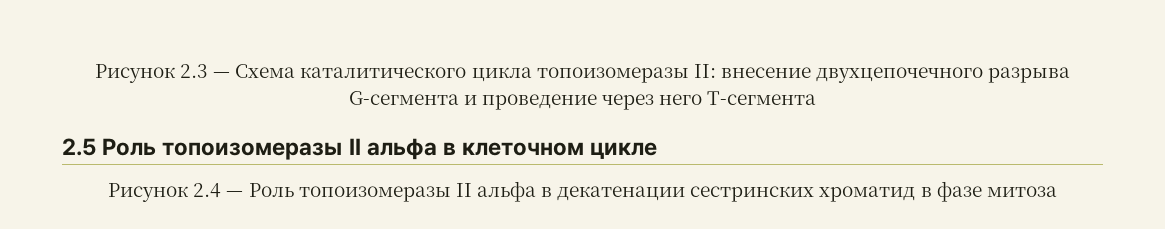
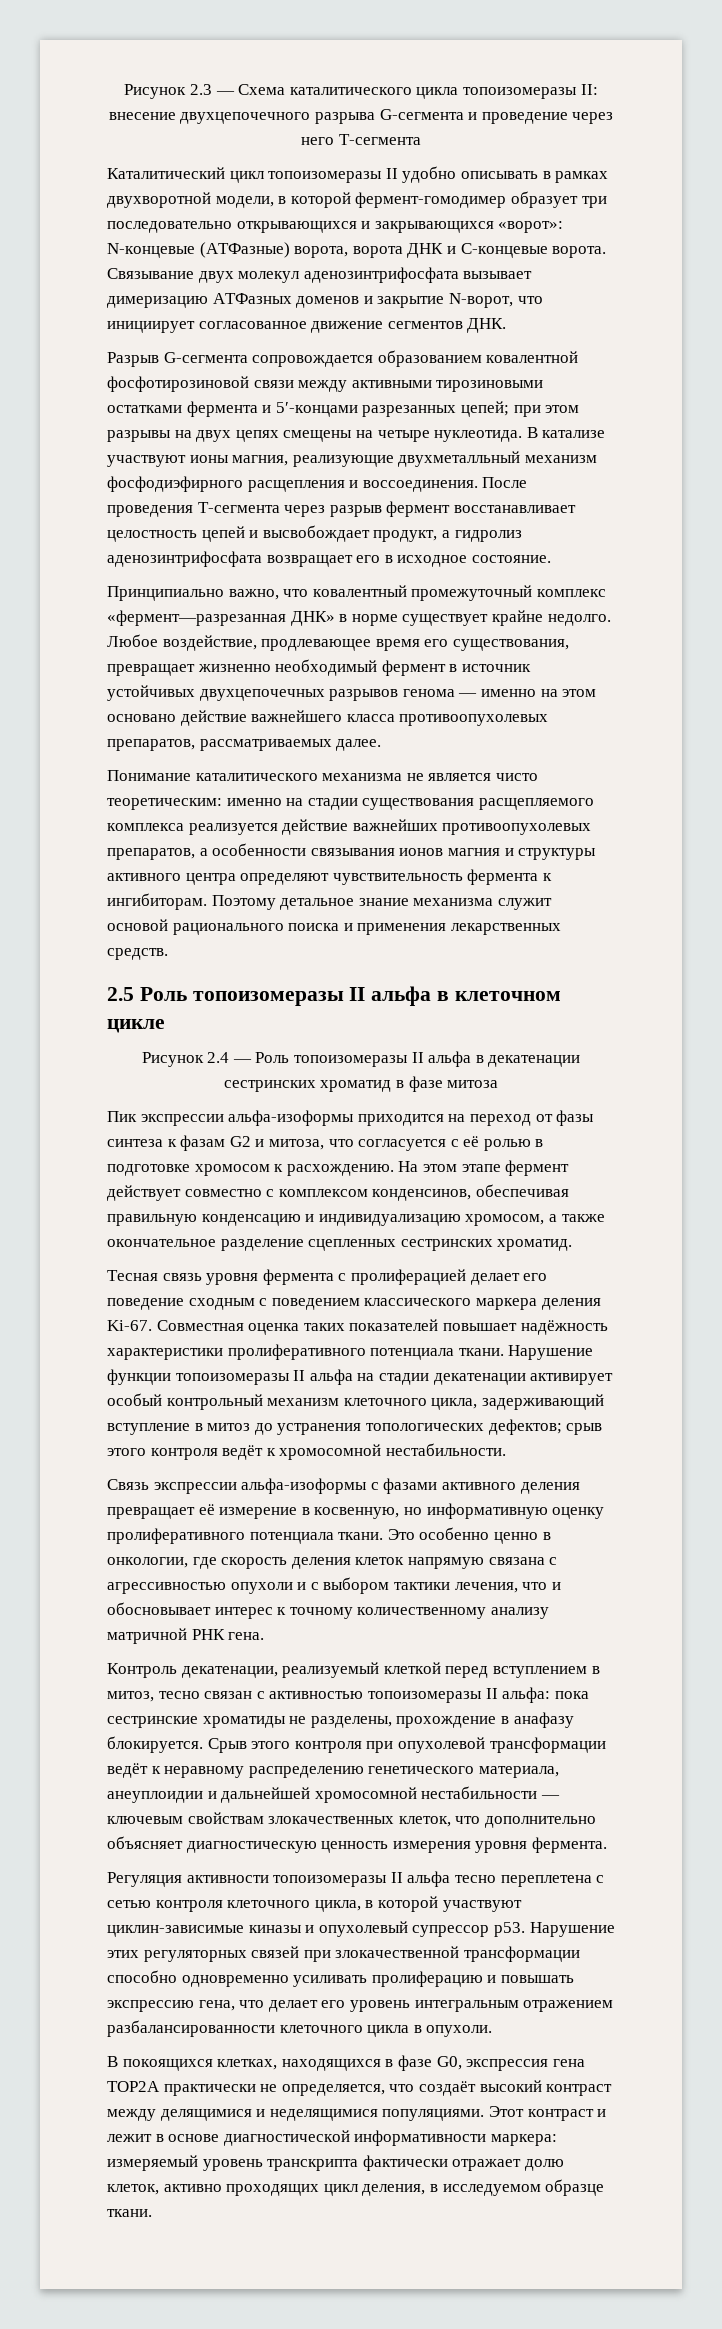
(817, 98) none -> [107,166,609,183] [107,191,607,208] [107,221,564,233] [107,242,607,258] [107,267,533,283] [107,293,543,308] [107,318,507,333] [107,350,579,367] [107,376,544,392] [107,401,580,417] [107,427,606,442] [107,451,597,467] [107,476,528,492] [107,501,576,517] [107,525,522,542] [107,551,551,567] [107,585,606,601] [107,610,611,626] [107,634,569,651] [107,659,531,676] [107,685,597,701] [107,710,549,726] [107,739,382,751] [107,770,538,781] [107,798,594,810] [107,819,592,835] [107,843,597,860] [107,869,552,885] [107,893,552,910] [107,919,561,935] [107,948,168,960] // Каталитический цикл топоизомеразы II удобно описывать в рамках двухворотной модели, в которой фермент-гомодимер образует три последовательно открывающихся и закрывающихся «ворот»: N-концевые (АТФазные) ворота, ворота ДНК и C-концевые ворота. Связывание двух молекул аденозинтрифосфата вызывает димеризацию АТФазных доменов и закрытие N-ворот, что инициирует согласованное движение сегментов ДНК. // Разрыв G-сегмента сопровождается образованием ковалентной фосфотирозиновой связи между активными тирозиновыми остатками фермента и 5′-концами разрезанных цепей; при этом разрывы на двух цепях смещены на четыре нуклеотида. В катализе участвуют ионы магния, реализующие двухметалльный механизм фосфодиэфирного расщепления и воссоединения. После проведения T-сегмента через разрыв фермент восстанавливает целостность цепей и высвобождает продукт, а гидролиз аденозинтрифосфата возвращает его в исходное состояние. // Принципиально важно, что ковалентный промежуточный комплекс «фермент—разрезанная ДНК» в норме существует крайне недолго. Любое воздействие, продлевающее время его существования, превращает жизненно необходимый фермент в источник устойчивых двухцепочечных разрывов генома — именно на этом основано действие важнейшего класса противоопухолевых препаратов, рассматриваемых далее. // Понимание каталитического механизма не является чисто теоретическим: именно на стадии существования расщепляемого комплекса реализуется действие важнейших противоопухолевых препаратов, а особенности связывания ионов магния и структуры активного центра определяют чувствительность фермента к ингибиторам. Поэтому детальное знание механизма служит основой рационального поиска и применения лекарственных средств.
(1057, 191) none -> [107,1110,595,1126] [107,1135,544,1151] [107,1160,570,1176] [107,1184,569,1201] [107,1214,605,1226] [107,1239,573,1251] [107,1269,548,1285] [107,1298,601,1310] [107,1319,608,1335] [107,1344,594,1360] [107,1369,614,1385] [107,1393,604,1410] [107,1419,603,1435] [107,1443,506,1460] [107,1478,580,1494] [107,1503,605,1519] [107,1527,551,1544] [107,1557,558,1569] [107,1577,561,1594] [107,1602,549,1619] [107,1628,265,1644] [107,1662,600,1678] [107,1687,589,1703] [107,1712,574,1728] [107,1736,606,1753] [107,1763,559,1778] [107,1786,560,1803] [107,1812,596,1828] [107,1836,607,1853] [107,1871,605,1887] [107,1896,522,1912] [107,1921,615,1937] [107,1946,580,1962] [107,1970,574,1987] [107,2000,614,2012] [107,2020,493,2037] [107,2055,585,2071] [107,2080,613,2096] [107,2106,607,2121] [107,2130,557,2146] [107,2155,564,2171] [107,2179,605,2196] [107,2209,152,2217] // Пик экспрессии альфа-изоформы приходится на переход от фазы синтеза к фазам G2 и митоза, что согласуется с её ролью в подготовке хромосом к расхождению. На этом этапе фермент действует совместно с комплексом конденсинов, обеспечивая правильную конденсацию и индивидуализацию хромосом, а также окончательное разделение сцепленных сестринских хроматид. // Тесная связь уровня фермента с пролиферацией делает его поведение сходным с поведением классического маркера деления Ki-67. Совместная оценка таких показателей повышает надёжность характеристики пролиферативного потенциала ткани. Нарушение функции топоизомеразы II альфа на стадии декатенации активирует особый контрольный механизм клеточного цикла, задерживающий вступление в митоз до устранения топологических дефектов; срыв этого контроля ведёт к хромосомной нестабильности. // Связь экспрессии альфа-изоформы с фазами активного деления превращает её измерение в косвенную, но информативную оценку пролиферативного потенциала ткани. Это особенно ценно в онкологии, где скорость деления клеток напрямую связана с агрессивностью опухоли и с выбором тактики лечения, что и обосновывает интерес к точному количественному анализу матричной РНК гена. // Контроль декатенации, реализуемый клеткой перед вступлением в митоз, тесно связан с активностью топоизомеразы II альфа: пока сестринские хроматиды не разделены, прохождение в анафазу блокируется. Срыв этого контроля при опухолевой трансформации ведёт к неравному распределению генетического материала, анеуплоидии и дальнейшей хромосомной нестабильности — ключевым свойствам злокачественных клеток, что дополнительно объясняет диагностическую ценность измерения уровня фермента. // Регуляция активности топоизомеразы II альфа тесно переплетена с сетью контроля клеточного цикла, в которой участвуют циклин-зависимые киназы и опухолевый супрессор p53. Нарушение этих регуляторных связей при злокачественной трансформации способно одновременно усиливать пролиферацию и повышать экспрессию гена, что делает его уровень интегральным отражением разбалансированности клеточного цикла в опухоли. // В покоящихся клетках, находящихся в фазе G0, экспрессия гена TOP2A практически не определяется, что создаёт высокий контраст между делящимися и неделящимися популяциями. Этот контраст и лежит в основе диагностической информативности маркера: измеряемый уровень транскрипта фактически отражает долю клеток, активно проходящих цикл деления, в исследуемом образце ткани.

